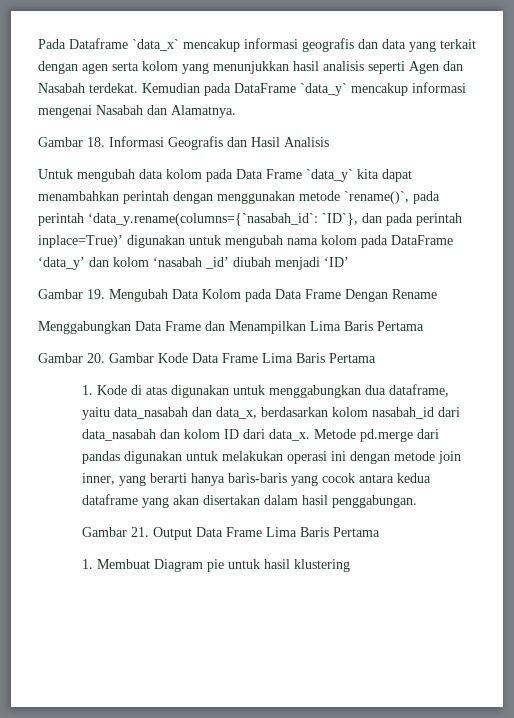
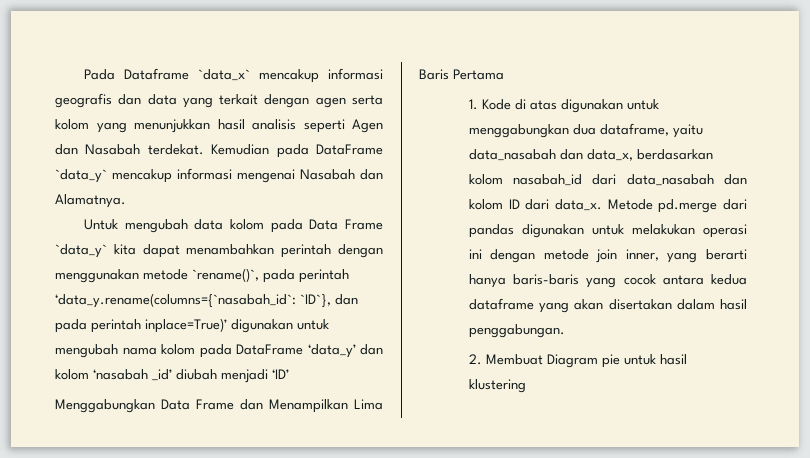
[38,136,329,150] // Gambar 18. Informasi Geografis dan Hasil Analisis -> (126, 201) none
[38,289,437,302] // Gambar 19. Mengubah Data Kolom pada Data Frame Dengan Rename -> (289, 374) none
[38,353,376,363] // Gambar 20. Gambar Kode Data Frame Lima Baris Pertama -> (504, 74) none
[82,527,381,540] [82,559,94,569] Gambar 21. Output Data Frame Lima Baris Pertama // 1. -> [468,354,482,365] 2.

